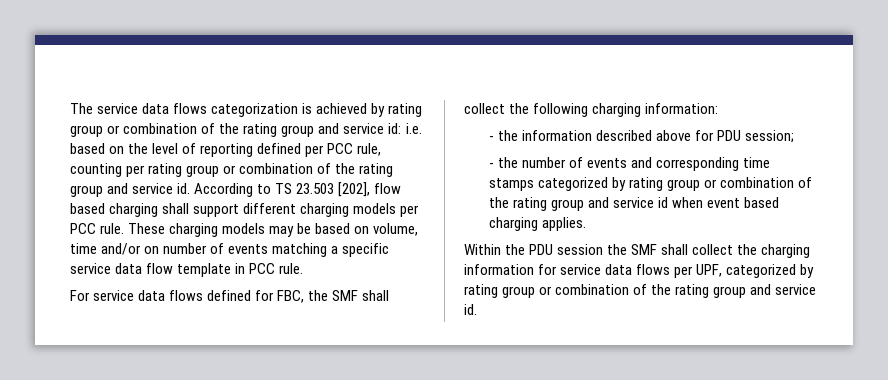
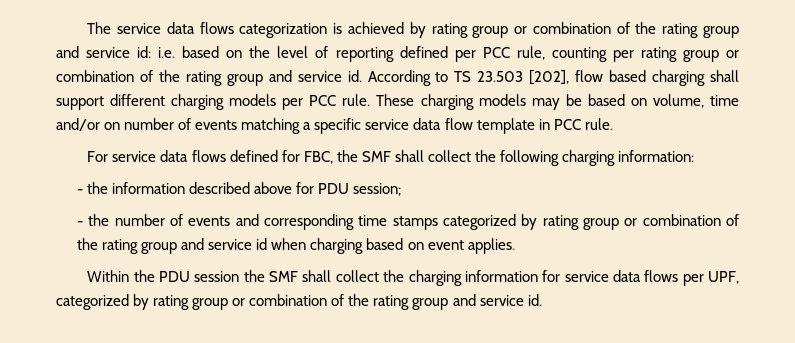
[707,197,780,208] [488,217,538,231] event based charging -> [310,238,464,254] charging based on event

